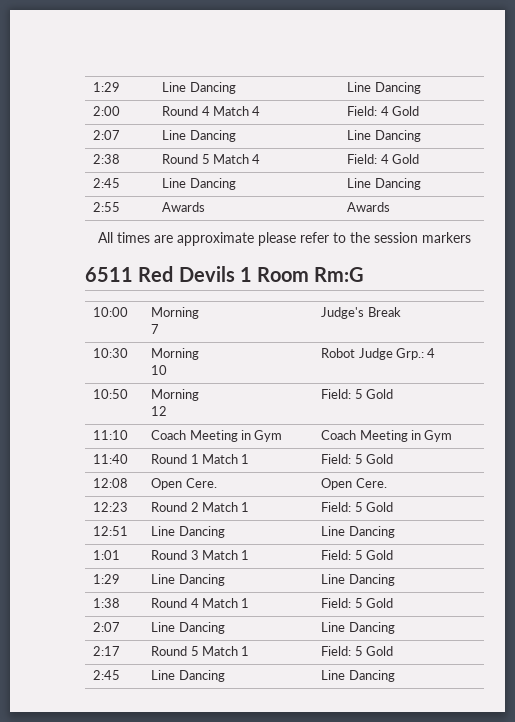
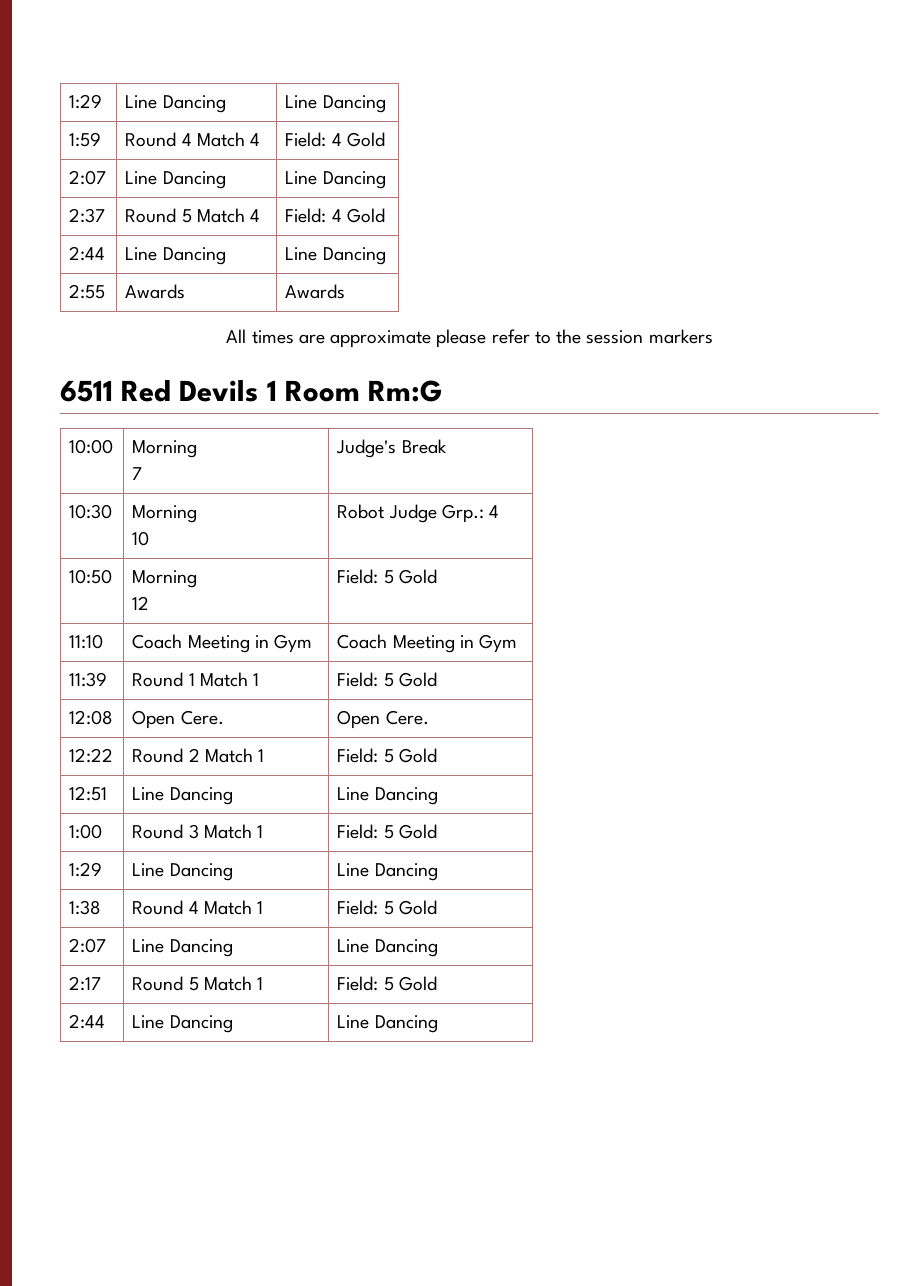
[93,82,121,92] [162,82,236,94] [347,82,421,94] [93,106,121,116] 1:29 | Line Dancing | Line Dancing // 2:00 -> [69,94,103,109] [125,95,226,113] [285,95,386,113] [69,132,102,147] 1:29 | Line Dancing | Line Dancing // 1:59
[93,154,121,164] 2:38 -> [69,208,106,223] 2:37
[93,178,121,188] 2:45 -> [69,246,106,261] 2:44
[93,454,129,464] 11:40 -> [69,672,108,687] 11:39
[93,502,129,512] 12:23 -> [69,748,114,763] 12:22
[93,550,121,560] 1:01 -> [69,824,103,839] 1:00
[93,670,121,680] 2:45 -> [69,1014,106,1029] 2:44

